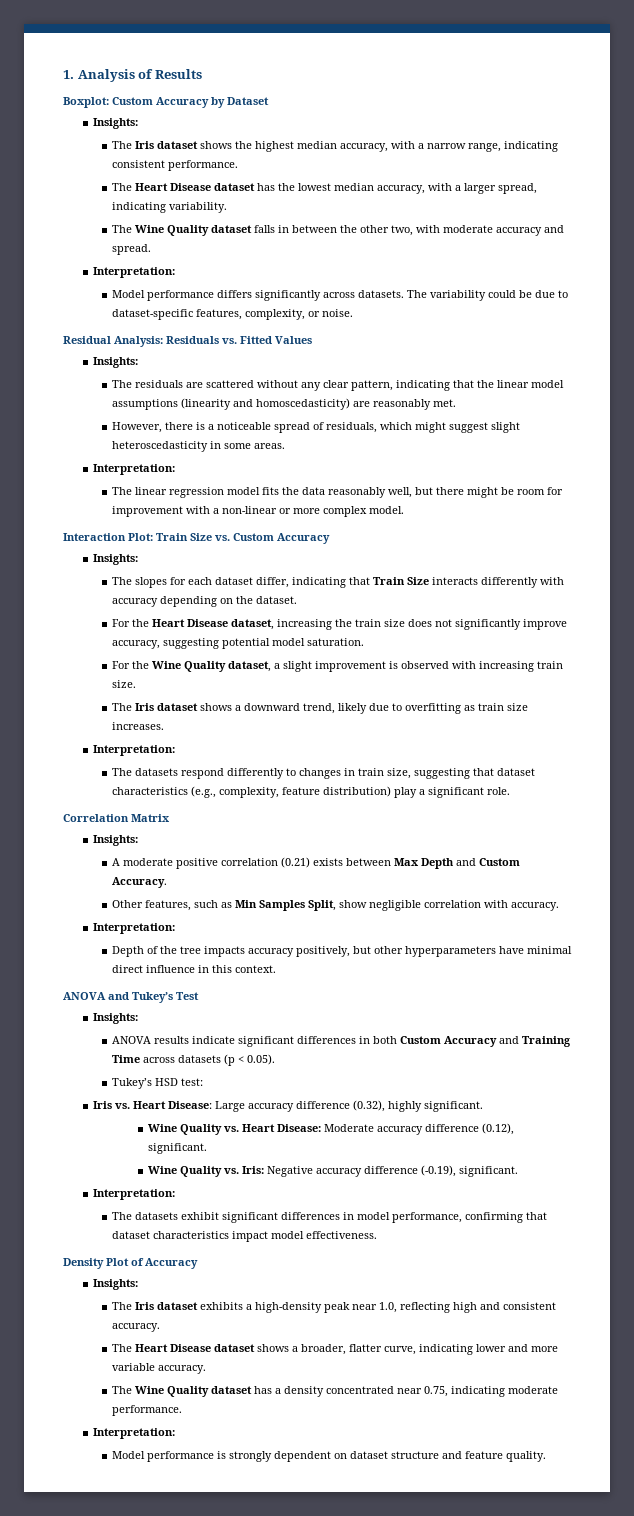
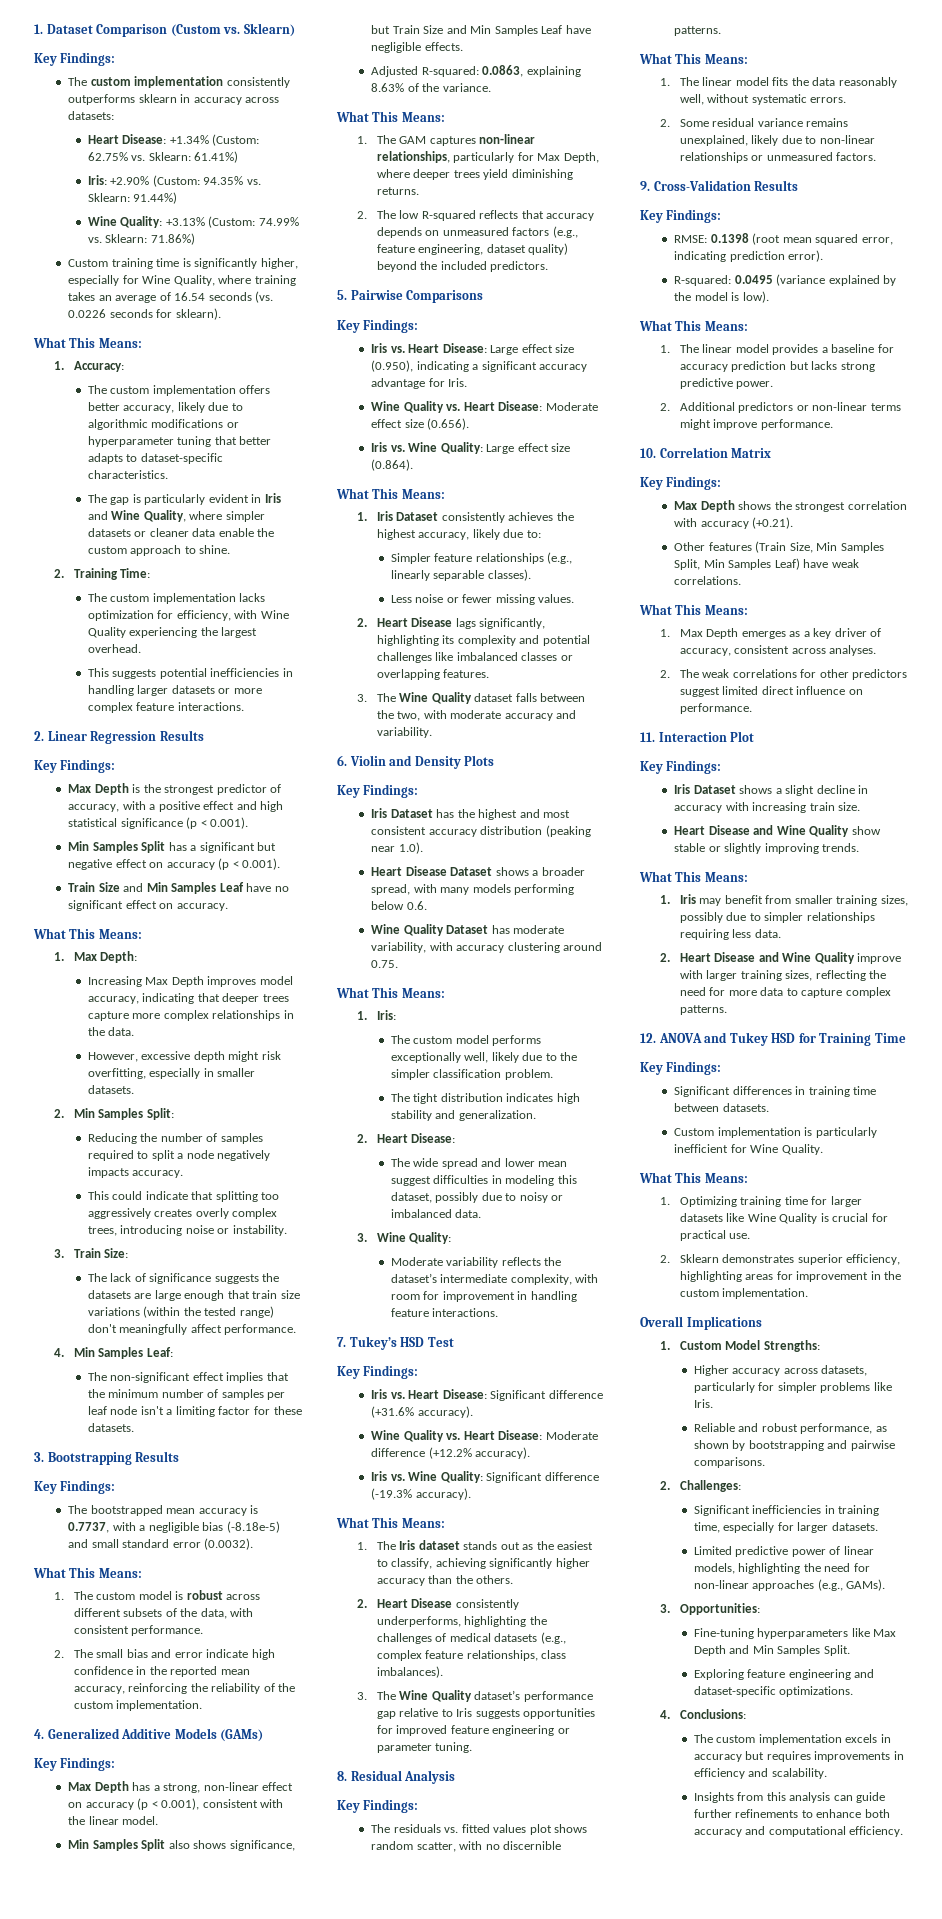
[63,69,202,82] [63,97,269,108] [93,118,139,129] [111,141,558,152] [111,160,238,171] [111,183,537,194] [111,202,227,213] [111,225,564,236] [111,244,151,255] [93,267,176,278] [111,290,568,301] [111,309,353,320] [63,336,312,347] [93,357,139,368] [111,380,564,391] [111,398,456,410] [111,422,520,433] [111,441,285,452] [93,464,176,475] [111,487,563,498] [111,506,404,517] [63,533,330,544] [93,554,139,565] [111,577,564,588] [111,596,297,607] [111,619,567,630] [111,638,364,649] [111,661,563,672] [111,680,136,688] [111,703,528,714] [111,722,164,730] [93,745,176,756] [111,768,535,779] [111,786,510,798] [63,814,170,822] [93,835,139,846] [111,857,520,869] [111,877,167,888] [111,900,559,911] [93,923,176,934] [111,946,572,957] [111,965,276,973] [63,992,199,1003] [93,1013,139,1024] [111,1036,571,1047] [111,1054,275,1066] [111,1078,203,1089] 1. Analysis of Results // Boxplot: Custom Accuracy by Dataset // Insights: // The Iris dataset shows the highest median accuracy, with a narrow range, indicating consistent performance. // The Heart Disease dataset has the lowest median accuracy, with a larger spread, indicating variability. // The Wine Quality dataset falls in between the other two, with moderate accuracy and spread. // Interpretation: // Model performance differs significantly across datasets. The variability could be due to dataset-specific features, complexity, or noise. // Residual Analysis: Residuals vs. Fitted Values // Insights: // The residuals are scattered without any clear pattern, indicating that the linear model assumptions (linearity and homoscedasticity) are reasonably met. // However, there is a noticeable spread of residuals, which might suggest slight heteroscedasticity in some areas. // Interpretation: // The linear regression model fits the data reasonably well, but there might be room for improvement with a non-linear or more complex model. // Interaction Plot: Train Size vs. Custom Accuracy // Insights: // The slopes for each dataset differ, indicating that Train Size interacts differently with accuracy depending on the dataset. // For the Heart Disease dataset, increasing the train size does not significantly improve accuracy, suggesting potential model saturation. // For the Wine Quality dataset, a slight improvement is observed with increasing train size. // The Iris dataset shows a downward trend, likely due to overfitting as train size increases. // Interpretation: // The datasets respond differently to changes in train size, suggesting that dataset characteristics (e.g., complexity, feature distribution) play a significant role. // Correlation Matrix // Insights: // A moderate positive correlation (0.21) exists between Max Depth and Custom Accuracy. // Other features, such as Min Samples Split, show negligible correlation with accuracy. // Interpretation: // Depth of the tree impacts accuracy positively, but other hyperparameters have minimal direct influence in this context. // ANOVA and Tukey’s Test // Insights: // ANOVA results indicate significant differences in both Custom Accuracy and Training Time across datasets (p < 0.05). // Tukey’s HSD test: -> [34,23,295,37] [34,52,116,66] [68,76,290,88] [68,94,280,105] [68,111,115,120] [87,134,260,146] [87,151,239,163] [87,175,261,187] [87,192,178,204] [87,216,299,228] [87,233,195,245] [68,258,298,269] [68,275,296,286] [68,291,274,303] [68,308,221,320] [33,337,142,348] [53,361,124,372] [87,385,271,396] [87,402,243,413] [87,419,239,430] [87,436,272,447] [87,453,223,464] [87,470,168,479] [87,493,281,505] [87,510,265,522] [87,528,275,537] [87,545,231,556] [53,568,151,580] [87,593,266,604] [87,610,289,621] [87,627,258,638] [87,644,141,653] [87,668,293,679] [87,685,262,696] [87,702,244,713] [34,730,204,744] [34,759,116,773] [68,783,282,795] [68,801,284,812] [68,817,249,829] [68,841,277,853] [68,858,281,870] [68,882,289,894] [68,900,228,911] [33,928,142,939] [53,951,138,963] [87,976,293,987] [87,993,289,1004] [87,1010,294,1021] [87,1027,135,1036] [87,1051,281,1062] [87,1068,256,1079] [87,1085,134,1094] [53,1108,174,1120] [87,1133,263,1144] [87,1150,271,1161] [87,1167,184,1178] [87,1191,280,1202] [87,1208,278,1219] [87,1225,287,1236] [53,1248,129,1258] [87,1273,280,1284] [87,1290,300,1301] [87,1306,274,1318] [87,1324,297,1335] [53,1347,173,1359] [87,1372,289,1383] [87,1389,286,1400] [87,1406,302,1417] [87,1423,134,1432] [34,1451,180,1465] [34,1480,116,1494] [68,1505,259,1516] [68,1521,280,1533] [68,1538,254,1550] [33,1567,142,1578] [53,1590,261,1600] [73,1608,254,1619] [73,1625,204,1636] [53,1649,275,1660] [73,1666,250,1677] [73,1683,296,1694] [73,1700,203,1711] [34,1728,264,1742] [34,1757,116,1771] [68,1781,294,1793] [68,1798,284,1810] [68,1816,159,1825] [68,1839,295,1851] [371,25,591,36] [371,42,463,53] [371,65,581,77] [371,83,491,92] [336,111,445,122] [356,134,536,146] [376,151,599,163] [376,169,573,180] [376,187,419,195] [356,210,595,221] [376,226,578,238] [376,243,569,255] [376,261,549,272] [337,290,484,303] [337,319,419,333] 1. Dataset Comparison (Custom vs. Sklearn) // Key Findings: // The custom implementation consistently outperforms sklearn in accuracy across datasets: // Heart Disease: +1.34% (Custom: 62.75% vs. Sklearn: 61.41%) // Iris: +2.90% (Custom: 94.35% vs. Sklearn: 91.44%) // Wine Quality: +3.13% (Custom: 74.99% vs. Sklearn: 71.86%) // Custom training time is significantly higher, especially for Wine Quality, where training takes an average of 16.54 seconds (vs. 0.0226 seconds for sklearn). // What This Means: // 1. Accuracy: // The custom implementation offers better accuracy, likely due to algorithmic modifications or hyperparameter tuning that better adapts to dataset-specific characteristics. // The gap is particularly evident in Iris and Wine Quality, where simpler datasets or cleaner data enable the custom approach to shine. // 2. Training Time: // The custom implementation lacks optimization for efficiency, with Wine Quality experiencing the largest overhead. // This suggests potential inefficiencies in handling larger datasets or more complex feature interactions. // 2. Linear Regression Results // Key Findings: // Max Depth is the strongest predictor of accuracy, with a positive effect and high statistical significance (p < 0.001). // Min Samples Split has a significant but negative effect on accuracy (p < 0.001). // Train Size and Min Samples Leaf have no significant effect on accuracy. // What This Means: // 1. Max Depth: // Increasing Max Depth improves model accuracy, indicating that deeper trees capture more complex relationships in the data. // However, excessive depth might risk overfitting, especially in smaller datasets. // 2. Min Samples Split: // Reducing the number of samples required to split a node negatively impacts accuracy. // This could indicate that splitting too aggressively creates overly complex trees, introducing noise or instability. // 3. Train Size: // The lack of significance suggests the datasets are large enough that train size variations (within the tested range) don't meaningfully affect performance. // 4. Min Samples Leaf: // The non-significant effect implies that the minimum number of samples per leaf node isn't a limiting factor for these datasets. // 3. Bootstrapping Results // Key Findings: // The bootstrapped mean accuracy is 0.7737, with a negligible bias (-8.18e-5) and small standard error (0.0032). // What This Means: // 1. The custom model is robust across different subsets of the data, with consistent performance. // 2. The small bias and error indicate high confidence in the reported mean accuracy, reinforcing the reliability of the custom implementation. // 4. Generalized Additive Models (GAMs) // Key Findings: // Max Depth has a strong, non-linear effect on accuracy (p < 0.001), consistent with the linear model. // Min Samples Split also shows significance, but Train Size and Min Samples Leaf have negligible effects. // Adjusted R-squared: 0.0863, explaining 8.63% of the variance. // What This Means: // 1. The GAM captures non-linear relationships, particularly for Max Depth, where deeper trees yield diminishing returns. // 2. The low R-squared reflects that accuracy depends on unmeasured factors (e.g., feature engineering, dataset quality) beyond the included predictors. // 5. Pairwise Comparisons // Key Findings:
[248,1100,484,1112] [147,1123,514,1135] [147,1143,207,1154] [147,1165,518,1177] [93,1189,176,1200] [111,1212,547,1223] [111,1231,377,1242] [63,1258,198,1269] [93,1279,139,1290] [111,1302,556,1313] [111,1323,160,1332] [111,1344,558,1355] [111,1363,206,1374] [111,1386,558,1397] [111,1405,182,1416] [93,1428,176,1439] [111,1451,546,1462] accuracy difference (0.32), highly significant. // Wine Quality vs. Heart Disease: Moderate accuracy difference (0.12), significant. // Wine Quality vs. Iris: Negative accuracy difference (-0.19), significant. // Interpretation: // The datasets exhibit significant differences in model performance, confirming that dataset characteristics impact model effectiveness. // Density Plot of Accuracy // Insights: // The Iris dataset exhibits a high-density peak near 1.0, reflecting high and consistent accuracy. // The Heart Disease dataset shows a broader, flatter curve, indicating lower and more variable accuracy. // The Wine Quality dataset has a density concentrated near 0.75, indicating moderate performance. // Interpretation: // Model performance is strongly dependent on dataset structure and feature quality. -> [521,344,575,353] [371,360,588,372] [371,378,468,389] [371,401,598,413] [371,418,470,430] [371,442,571,454] [371,459,414,471] [336,488,445,499] [356,511,574,523] [376,529,541,540] [390,552,573,564] [390,569,531,581] [390,594,575,605] [356,617,546,629] [376,635,590,646] [376,652,573,663] [376,669,490,680] [356,692,586,704] [376,710,577,721] [376,727,432,738] [337,755,495,769] [337,784,419,798] [371,808,571,820] [371,825,591,837] [371,842,423,854] [371,866,585,876] [371,884,575,895] [371,901,427,910] [371,924,565,936] [371,942,603,953] [371,960,399,968] [336,987,445,998] [356,1010,396,1020] [390,1035,542,1046] [390,1052,578,1063] [390,1069,553,1080] [390,1093,580,1104] [390,1110,536,1121] [356,1133,456,1143] [390,1158,568,1169] [390,1175,577,1186] [390,1192,564,1203] [390,1209,482,1218] [356,1232,452,1244] [390,1257,562,1268] [390,1273,599,1285] [390,1291,577,1302] [390,1308,499,1317] [337,1336,454,1350] [337,1365,419,1379] [371,1389,603,1401] [371,1406,473,1418] [371,1430,598,1442] [371,1447,531,1459] [371,1471,599,1483] [371,1488,471,1500] [336,1517,445,1528] [356,1540,594,1550] [376,1558,590,1569] [376,1575,514,1586] [356,1598,519,1610] [376,1616,547,1627] [376,1632,566,1644] [376,1650,567,1661] [376,1666,443,1678] [356,1690,593,1702] [376,1708,596,1719] [376,1725,570,1736] [376,1742,473,1753] [337,1770,456,1784] [337,1799,419,1813] [371,1824,588,1835] [371,1841,562,1852] [674,26,722,36] [639,53,748,64] [659,77,897,88] [679,94,847,105] [659,118,849,127] [679,135,875,146] [679,152,877,163] [640,180,799,191] [640,209,722,223] [674,233,893,245] [674,250,824,262] [674,274,897,286] [674,291,769,303] [639,320,748,331] [659,344,894,355] [679,361,875,372] [679,378,774,389] [659,402,901,413] [679,419,833,430] [640,447,772,458] [640,476,722,490] [674,500,907,512] [674,517,794,529] [674,541,884,553] [674,558,859,570] [674,576,742,585] [639,604,748,615] [659,628,882,639] [679,645,877,656] [659,669,908,680] [679,686,863,697] [679,703,752,714] [640,731,755,742] [640,760,722,774] [674,784,869,796] [674,802,861,813] [674,825,881,837] [674,843,860,854] [639,871,748,882] [659,894,908,906] [679,912,875,923] [679,929,781,940] [659,952,902,964] [679,970,887,981] [679,987,891,998] [679,1005,727,1015] [640,1032,906,1046] [640,1061,722,1075] [674,1086,877,1097] [674,1103,769,1112] [674,1127,877,1138] [674,1144,823,1155] [639,1172,748,1183] [659,1196,862,1207] [679,1213,888,1224] [679,1230,751,1241] [659,1254,901,1265] [679,1271,902,1282] [679,1288,809,1299] [640,1316,762,1330] [659,1340,820,1352] [693,1365,868,1376] [693,1382,892,1393] [693,1399,713,1408] [693,1423,887,1434] [693,1440,895,1451] [693,1457,765,1468] [659,1480,741,1492] [693,1505,880,1516] [693,1522,878,1533] [693,1546,874,1557] [693,1563,870,1574] [693,1579,886,1591] [659,1603,760,1615] [693,1628,897,1639] [693,1645,850,1656] [693,1669,875,1680] [693,1686,854,1697] [659,1709,746,1719] [693,1734,891,1745] [693,1751,904,1762] [693,1768,827,1779] [693,1792,886,1803] [693,1809,890,1818] [693,1826,904,1837] effect size (0.950), indicating a significant accuracy advantage for Iris. // Wine Quality vs. Heart Disease: Moderate effect size (0.656). // Iris vs. Wine Quality: Large effect size (0.864). // What This Means: // 1. Iris Dataset consistently achieves the highest accuracy, likely due to: // Simpler feature relationships (e.g., linearly separable classes). // Less noise or fewer missing values. // 2. Heart Disease lags significantly, highlighting its complexity and potential challenges like imbalanced classes or overlapping features. // 3. The Wine Quality dataset falls between the two, with moderate accuracy and variability. // 6. Violin and Density Plots // Key Findings: // Iris Dataset has the highest and most consistent accuracy distribution (peaking near 1.0). // Heart Disease Dataset shows a broader spread, with many models performing below 0.6. // Wine Quality Dataset has moderate variability, with accuracy clustering around 0.75. // What This Means: // 1. Iris: // The custom model performs exceptionally well, likely due to the simpler classification problem. // The tight distribution indicates high stability and generalization. // 2. Heart Disease: // The wide spread and lower mean suggest difficulties in modeling this dataset, possibly due to noisy or imbalanced data. // 3. Wine Quality: // Moderate variability reflects the dataset’s intermediate complexity, with room for improvement in handling feature interactions. // 7. Tukey’s HSD Test // Key Findings: // Iris vs. Heart Disease: Significant difference (+31.6% accuracy). // Wine Quality vs. Heart Disease: Moderate difference (+12.2% accuracy). // Iris vs. Wine Quality: Significant difference (-19.3% accuracy). // What This Means: // 1. The Iris dataset stands out as the easiest to classify, achieving significantly higher accuracy than the others. // 2. Heart Disease consistently underperforms, highlighting the challenges of medical datasets (e.g., complex feature relationships, class imbalances). // 3. The Wine Quality dataset’s performance gap relative to Iris suggests opportunities for improved feature engineering or parameter tuning. // 8. Residual Analysis // Key Findings: // The residuals vs. fitted values plot shows random scatter, with no discernible patterns. // What This Means: // 1. The linear model fits the data reasonably well, without systematic errors. // 2. Some residual variance remains unexplained, likely due to non-linear relationships or unmeasured factors. // 9. Cross-Validation Results // Key Findings: // RMSE: 0.1398 (root mean squared error, indicating prediction error). // R-squared: 0.0495 (variance explained by the model is low). // What This Means: // 1. The linear model provides a baseline for accuracy prediction but lacks strong predictive power. // 2. Additional predictors or non-linear terms might improve performance. // 10. Correlation Matrix // Key Findings: // Max Depth shows the strongest correlation with accuracy (+0.21). // Other features (Train Size, Min Samples Split, Min Samples Leaf) have weak correlations. // What This Means: // 1. Max Depth emerges as a key driver of accuracy, consistent across analyses. // 2. The weak correlations for other predictors suggest limited direct influence on performance. // 11. Interaction Plot // Key Findings: // Iris Dataset shows a slight decline in accuracy with increasing train size. // Heart Disease and Wine Quality show stable or slightly improving trends. // What This Means: // 1. Iris may benefit from smaller training sizes, possibly due to simpler relationships requiring less data. // 2. Heart Disease and Wine Quality improve with larger training sizes, reflecting the need for more data to capture complex patterns. // 12. ANOVA and Tukey HSD for Training Time // Key Findings: // Significant differences in training time between datasets. // Custom implementation is particularly inefficient for Wine Quality. // What This Means: // 1. Optimizing training time for larger datasets like Wine Quality is crucial for practical use. // 2. Sklearn demonstrates superior efficiency, highlighting areas for improvement in the custom implementation. // Overall Implications // 1. Custom Model Strengths: // Higher accuracy across datasets, particularly for simpler problems like Iris. // Reliable and robust performance, as shown by bootstrapping and pairwise comparisons. // 2. Challenges: // Significant inefficiencies in training time, especially for larger datasets. // Limited predictive power of linear models, highlighting the need for non-linear approaches (e.g., GAMs). // 3. Opportunities: // Fine-tuning hyperparameters like Max Depth and Min Samples Split. // Exploring feature engineering and dataset-specific optimizations. // 4. Conclusions: // The custom implementation excels in accuracy but requires improvements in efficiency and scalability. // Insights from this analysis can guide further refinements to enhance both accuracy and computational efficiency.

